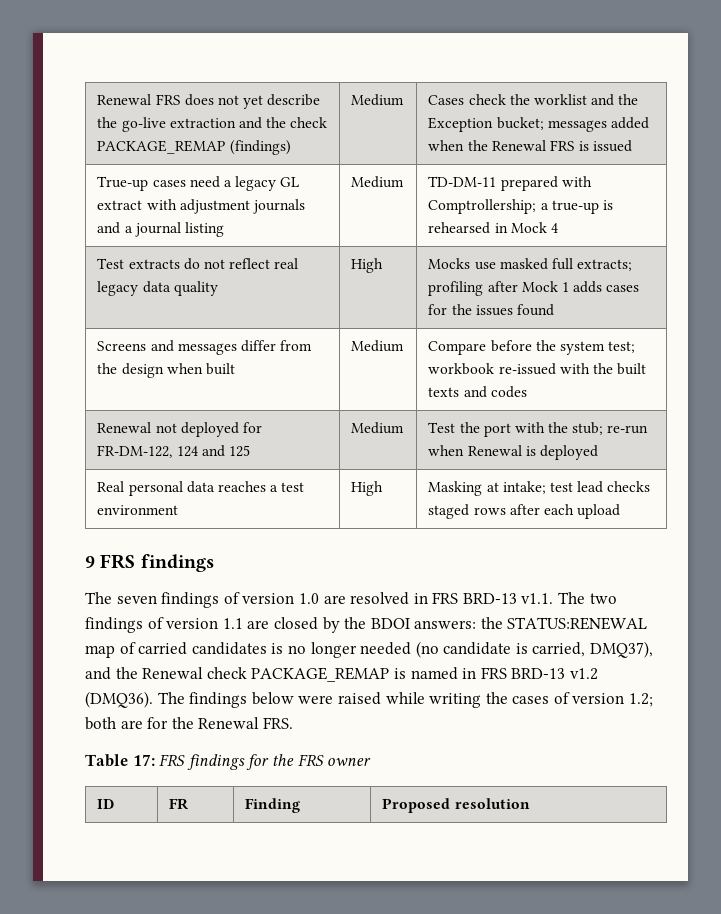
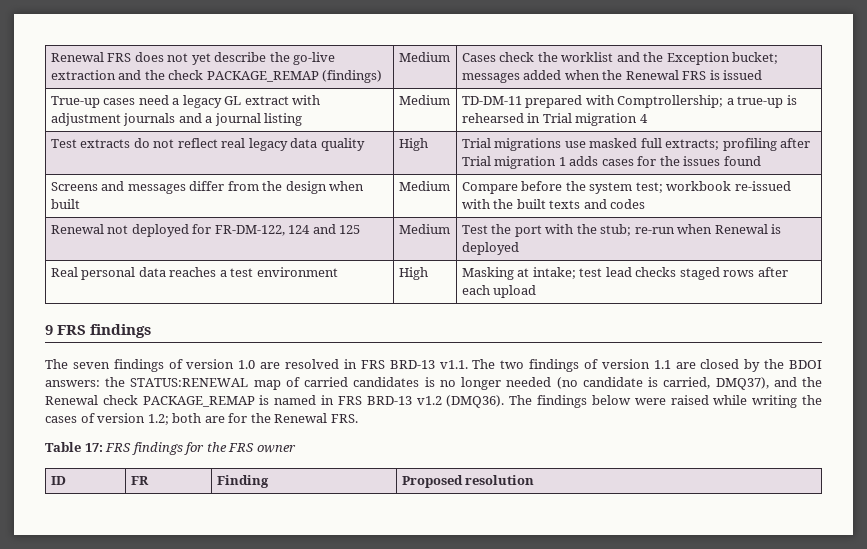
[510,222,547,233] Mock -> [542,113,638,126] Trial migration
[428,258,471,269] Mocks -> [461,138,562,151] Trial migrations
[521,281,558,292] Mock -> [461,156,557,169] Trial migration

